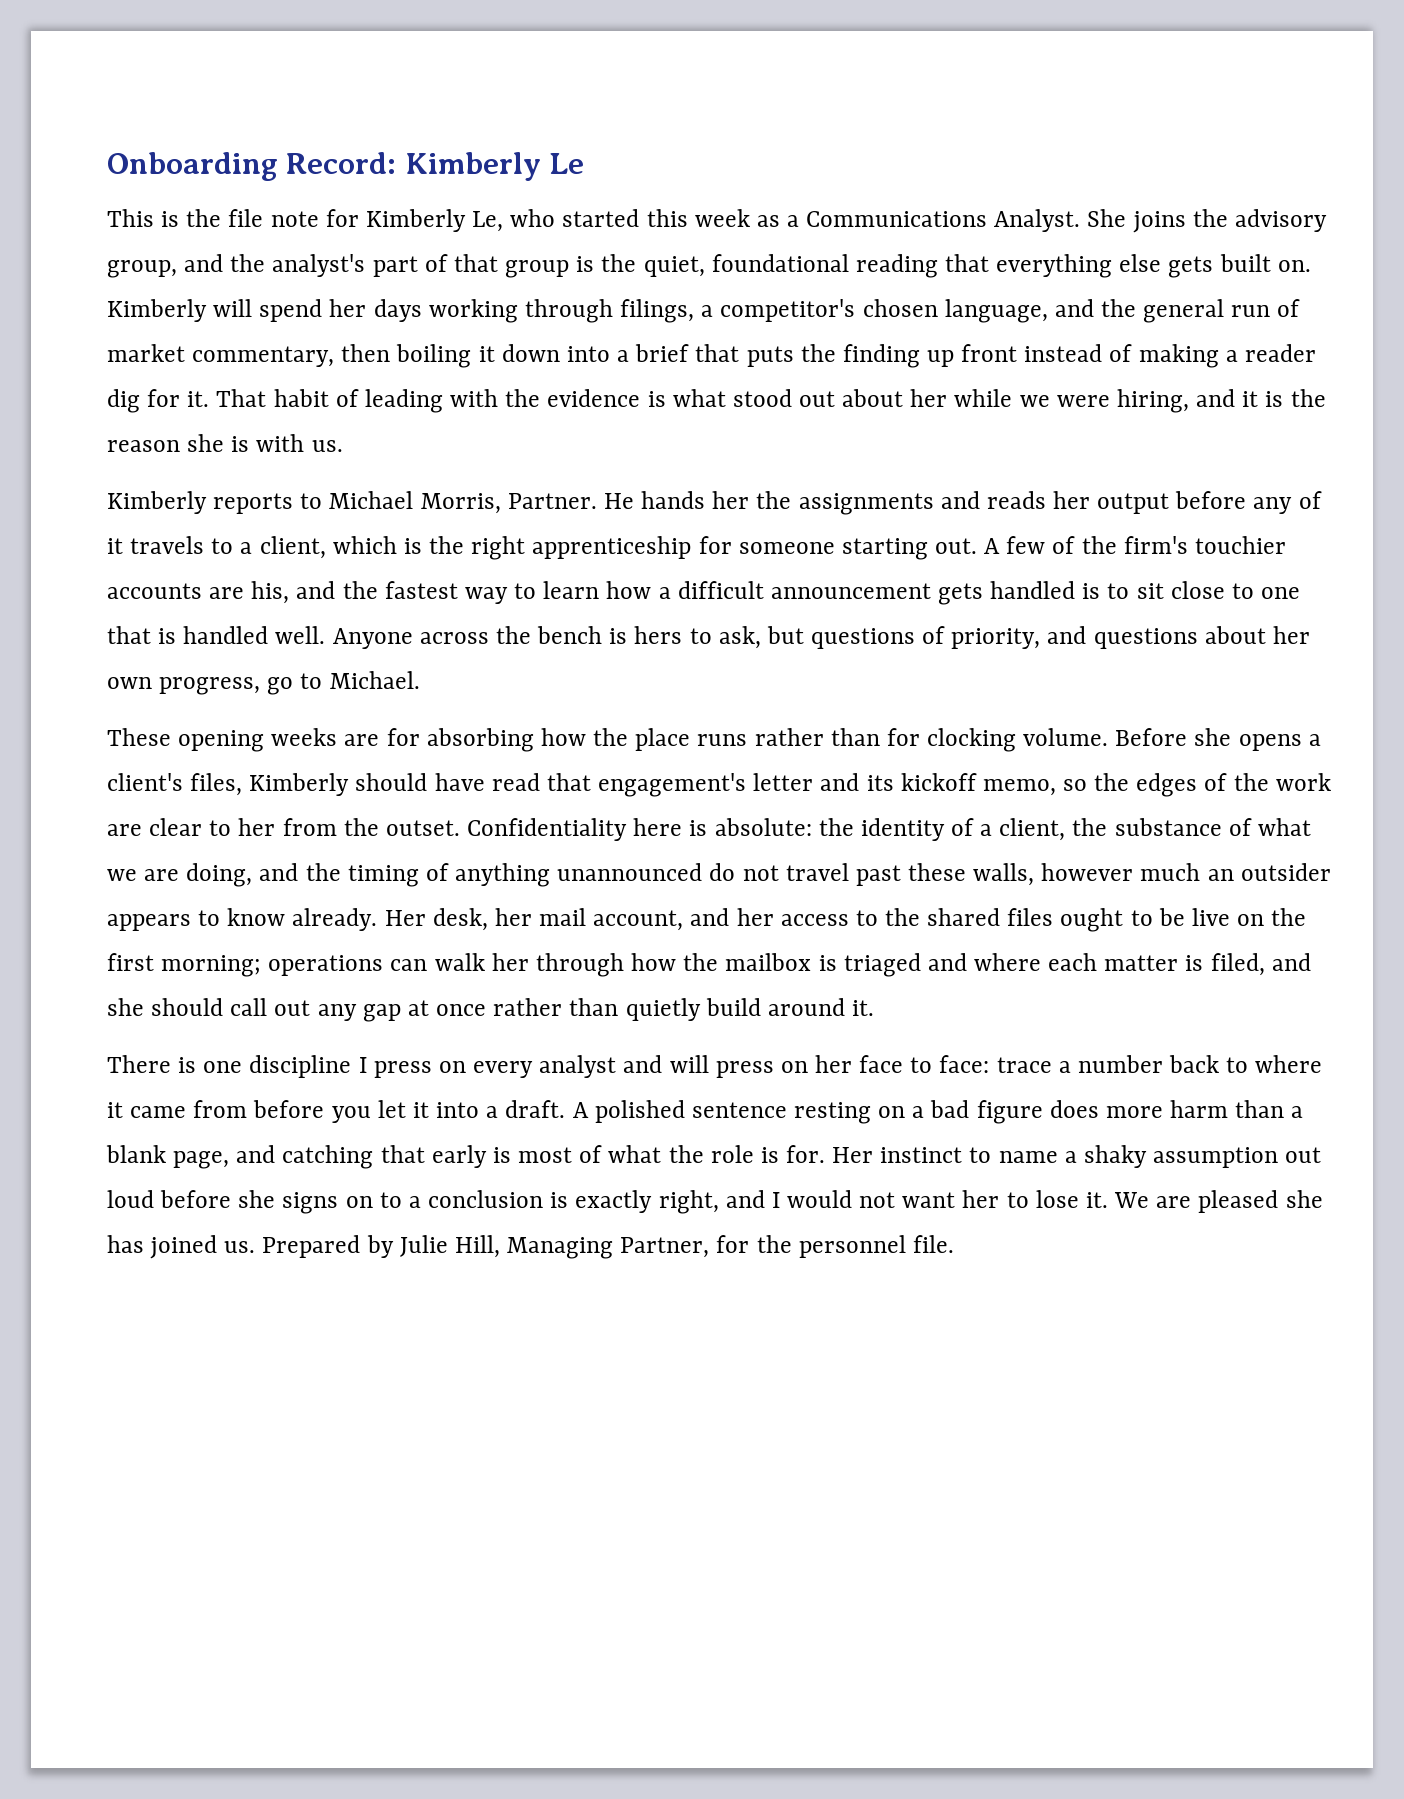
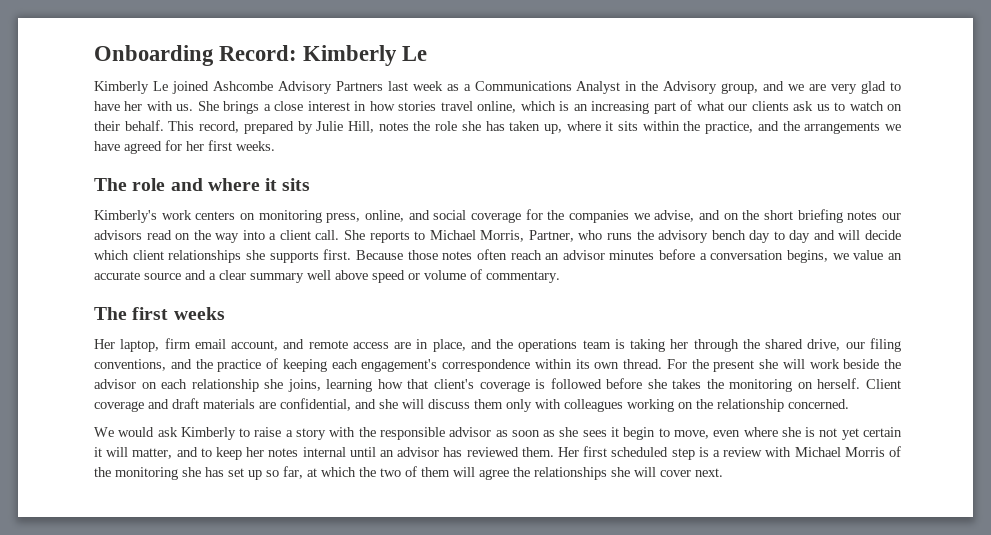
[107,209,1327,233] [107,254,1311,278] [107,299,1301,323] [107,344,1316,368] [107,389,1326,413] [107,434,343,452] [107,491,1322,515] [107,536,1286,560] [107,581,1301,605] [107,626,1310,649] [107,671,420,695] [107,728,1321,752] [107,773,1331,797] [107,818,1311,841] [107,863,1331,887] [107,908,1307,932] [107,953,1311,977] [107,998,875,1022] [107,1055,1323,1078] [107,1100,1304,1124] [106,1145,1322,1169] [107,1190,1323,1214] [107,1235,954,1259] This is the file note for Kimberly Le, who started this week as a Communications Analyst. She joins the advisory group, and the analyst's part of that group is the quiet, foundational reading that everything else gets built on. Kimberly will spend her days working through filings, a competitor's chosen language, and the general run of market commentary, then boiling it down into a brief that puts the finding up front instead of making a reader dig for it. That habit of leading with the evidence is what stood out about her while we were hiring, and it is the reason she is with us. // Kimberly reports to Michael Morris, Partner. He hands her the assignments and reads her output before any of it travels to a client, which is the right apprenticeship for someone starting out. A few of the firm's touchier accounts are his, and the fastest way to learn how a difficult announcement gets handled is to sit close to one that is handled well. Anyone across the bench is hers to ask, but questions of priority, and questions about her own progress, go to Michael. // These opening weeks are for absorbing how the place runs rather than for clocking volume. Before she opens a client's files, Kimberly should have read that engagement's letter and its kickoff memo, so the edges of the work are clear to her from the outset. Confidentiality here is absolute: the identity of a client, the substance of what we are doing, and the timing of anything unannounced do not travel past these walls, however much an outsider appears to know already. Her desk, her mail account, and her access to the shared files ought to be live on the first morning; operations can walk her through how the mailbox is triaged and where each matter is filed, and she should call out any gap at once rather than quietly build around it. // There is one discipline I press on every analyst and will press on her face to face: trace a number back to where it came from before you let it into a draft. A polished sentence resting on a bad figure does more harm than a blank page, and catching that early is most of what the role is for. Her instinct to name a shaky assumption out loud before she signs on to a conclusion is exactly right, and I would not want her to lose it. We are pleased she has joined us. Prepared by Julie Hill, Managing Partner, for the personnel file. -> [94,81,902,94] [94,100,903,114] [94,120,902,134] [94,140,275,154] [94,178,311,191] [94,209,901,223] [94,230,901,243] [94,249,902,263] [94,269,560,283] [94,307,225,320] [94,338,901,352] [94,358,901,372] [94,378,901,392] [94,398,849,412] [94,427,903,440] [94,446,902,460] [94,466,723,480] Kimberly Le joined Ashcombe Advisory Partners last week as a Communications Analyst in the Advisory group, and we are very glad to have her with us. She brings a close interest in how stories travel online, which is an increasing part of what our clients ask us to watch on their behalf. This record, prepared by Julie Hill, notes the role she has taken up, where it sits within the practice, and the arrangements we have agreed for her first weeks. // The role and where it sits // Kimberly's work centers on monitoring press, online, and social coverage for the companies we advise, and on the short briefing notes our advisors read on the way into a client call. She reports to Michael Morris, Partner, who runs the advisory bench day to day and will decide which client relationships she supports first. Because those notes often reach an advisor minutes before a conversation begins, we value an accurate source and a clear summary well above speed or volume of commentary. // The first weeks // Her laptop, firm email account, and remote access are in place, and the operations team is taking her through the shared drive, our filing conventions, and the practice of keeping each engagement's correspondence within its own thread. For the present she will work beside the advisor on each relationship she joins, learning how that client's coverage is followed before she takes the monitoring on herself. Client coverage and draft materials are confidential, and she will discuss them only with colleagues working on the relationship concerned. // We would ask Kimberly to raise a story with the responsible advisor as soon as she sees it begin to move, even where she is not yet certain it will matter, and to keep her notes internal until an advisor has reviewed them. Her first scheduled step is a review with Michael Morris of the monitoring she has set up so far, at which the two of them will agree the relationships she will cover next.

